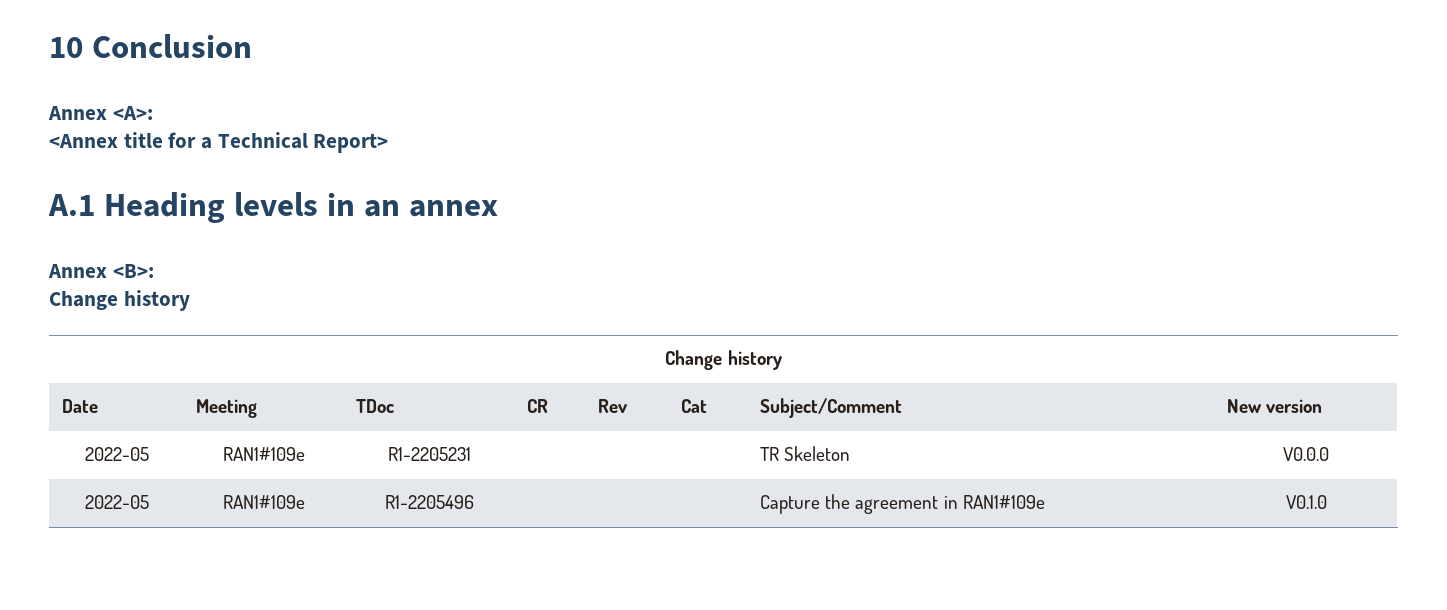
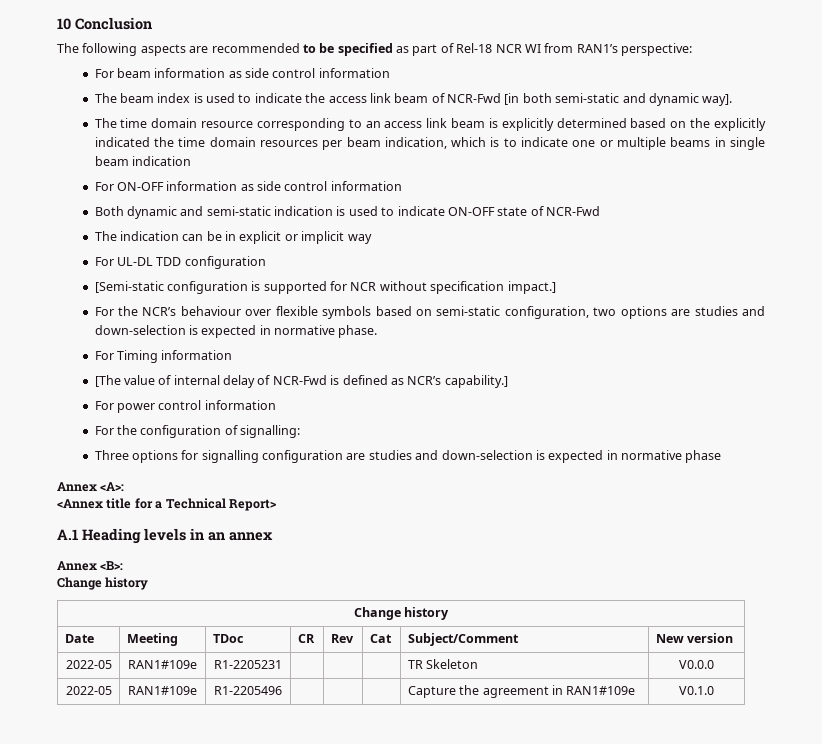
(252, 46) none -> [57,43,692,56] [94,68,390,78] [94,93,733,106] [94,118,766,131] [94,137,765,150] [94,156,191,166] [94,181,402,191] [94,206,601,219] [94,231,372,244] [94,256,266,269] [94,281,556,294] [94,306,765,319] [94,325,378,338] [94,350,233,363] [94,375,508,388] [94,400,276,413] [94,425,301,438] [94,450,722,463] // The following aspects are recommended to be specified as part of Rel-18 NCR WI from RAN1’s perspective: // For beam information as side control information // The beam index is used to indicate the access link beam of NCR-Fwd [in both semi-static and dynamic way]. // The time domain resource corresponding to an access link beam is explicitly determined based on the explicitly indicated the time domain resources per beam indication, which is to indicate one or multiple beams in single beam indication // For ON-OFF information as side control information // Both dynamic and semi-static indication is used to indicate ON-OFF state of NCR-Fwd // The indication can be in explicit or implicit way // For UL-DL TDD configuration // [Semi-static configuration is supported for NCR without specification impact.] // For the NCR’s behaviour over flexible symbols based on semi-static configuration, two options are studies and down-selection is expected in normative phase. // For Timing information // [The value of internal delay of NCR-Fwd is defined as NCR’s capability.] // For power control information // For the configuration of signalling: // Three options for signalling configuration are studies and down-selection is expected in normative phase

